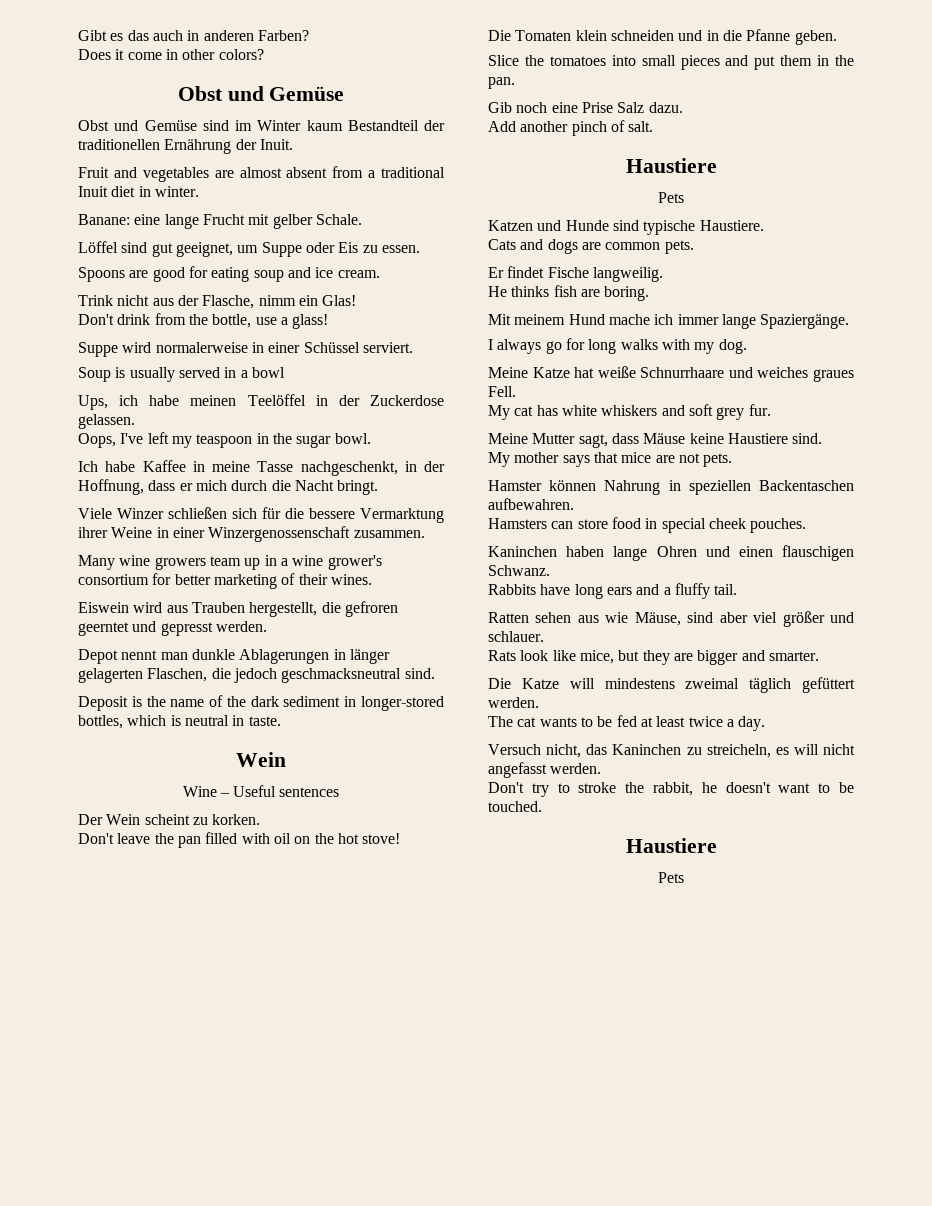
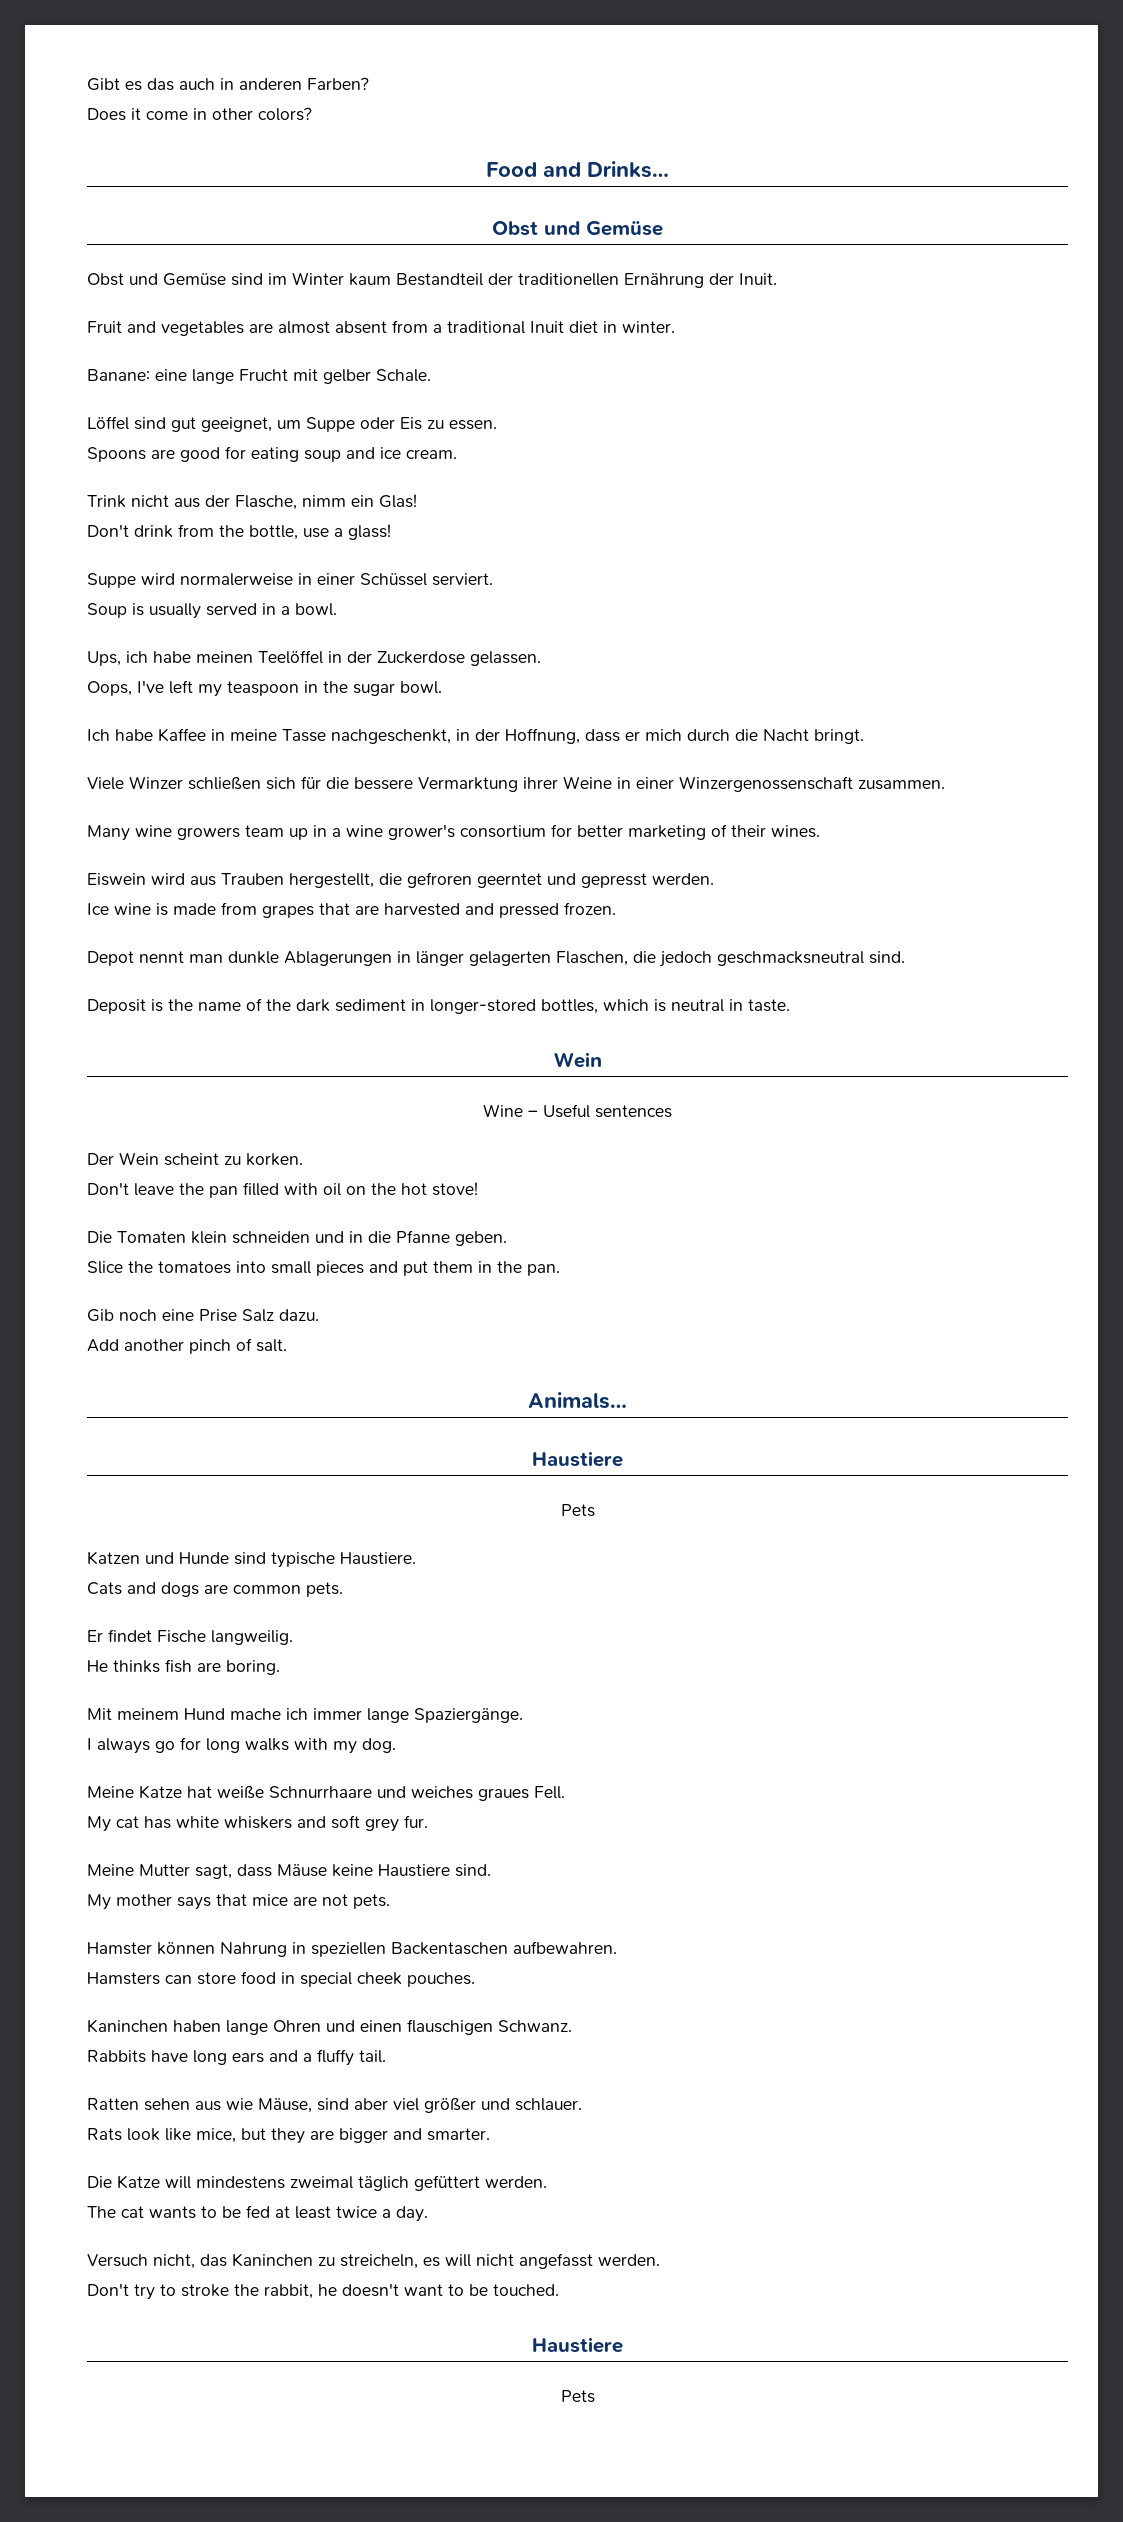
(264, 54) none -> [486,161,669,178] // Food and Drinks…
[251,367,285,378] bowl -> [295,603,337,616] bowl.
(267, 626) none -> [87,902,616,918] // Ice wine is made from grapes that are harvested and pressed frozen.
(654, 126) none -> [528,1392,627,1409] // Animals…

